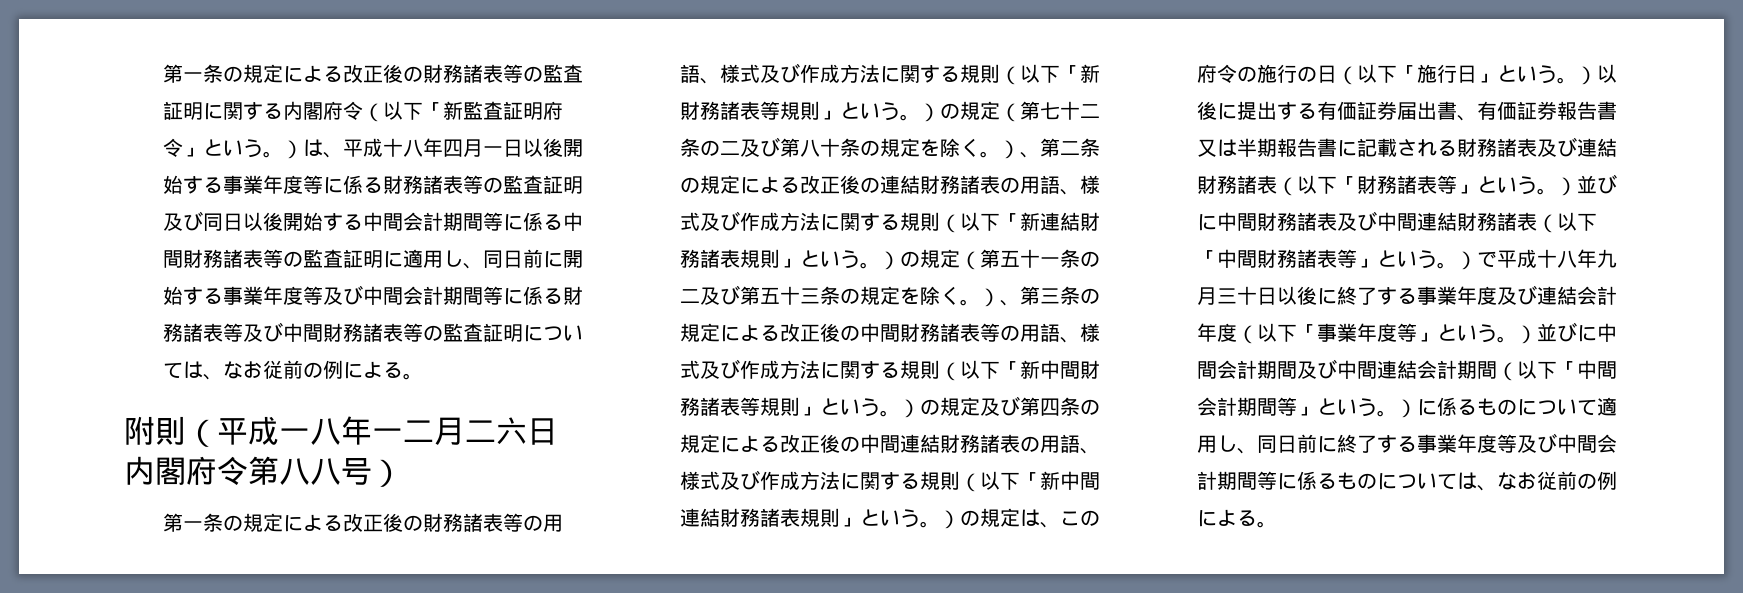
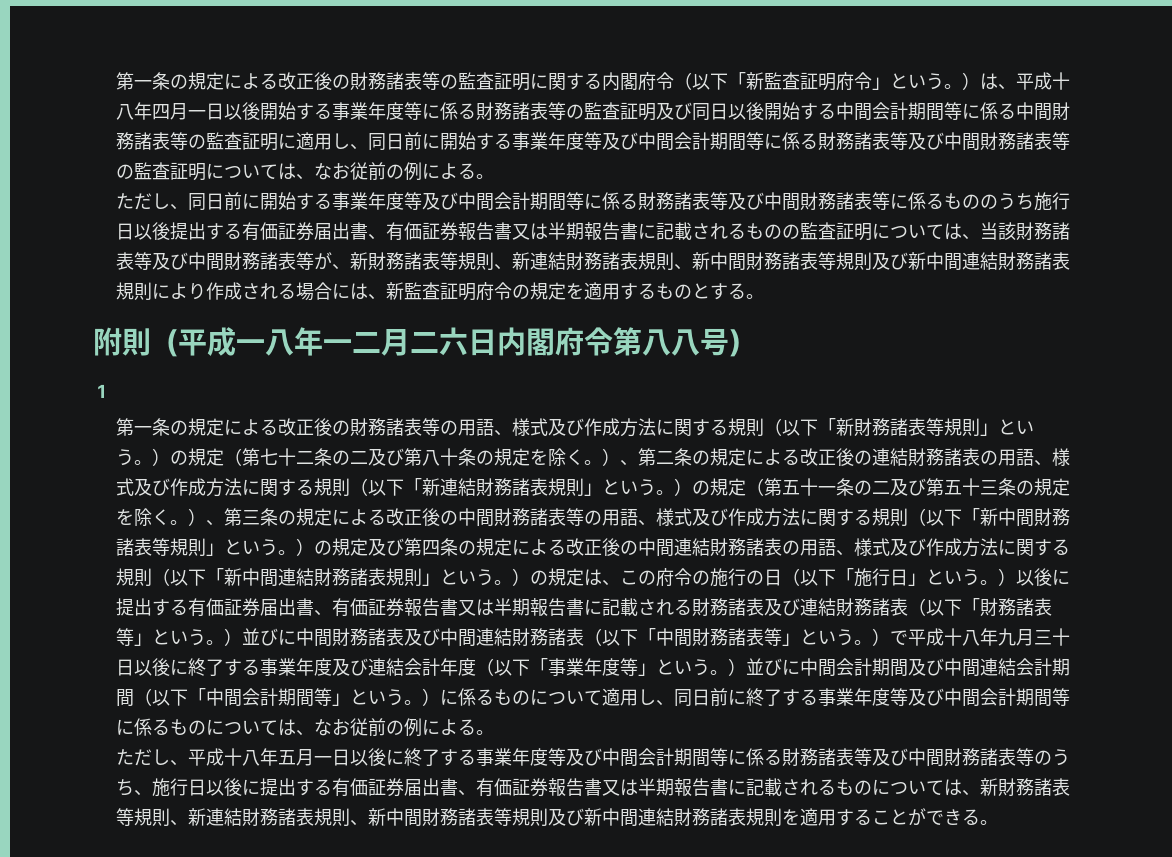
(423, 376) none -> [116,192,1071,211] [116,222,1071,241] [116,252,1071,271] [116,282,765,301] // ただし、同日前に開始する事業年度等及び中間会計期間等に係る財務諸表等及び中間財務諸表等に係るもののうち施行日以後提出する有価証券届出書、有価証券報告書又は半期報告書に記載されるものの監査証明については、当該財務諸表等及び中間財務諸表等が、新財務諸表等規則、新連結財務諸表規則、新中間財務諸表等規則及び新中間連結財務諸表規則により作成される場合には、新監査証明府令の規定を適用するものとする。
(403, 473) none -> [93,384,110,398] // １
(1277, 524) none -> [116,748,1071,767] [116,778,1071,797] [116,808,999,827] // ただし、平成十八年五月一日以後に終了する事業年度等及び中間会計期間等に係る財務諸表等及び中間財務諸表等のうち、施行日以後に提出する有価証券届出書、有価証券報告書又は半期報告書に記載されるものについては、新財務諸表等規則、新連結財務諸表規則、新中間財務諸表等規則及び新中間連結財務諸表規則を適用することができる。

